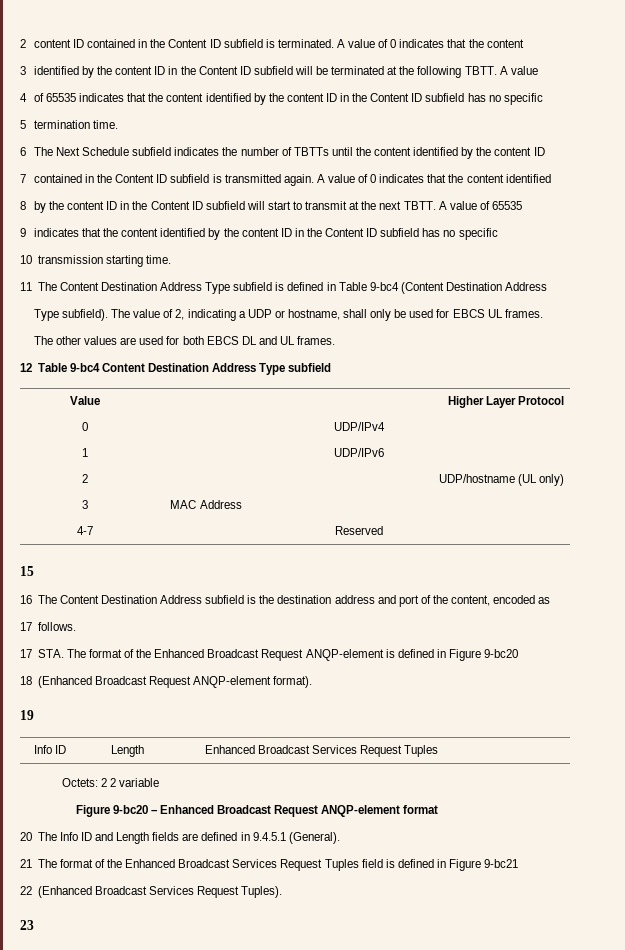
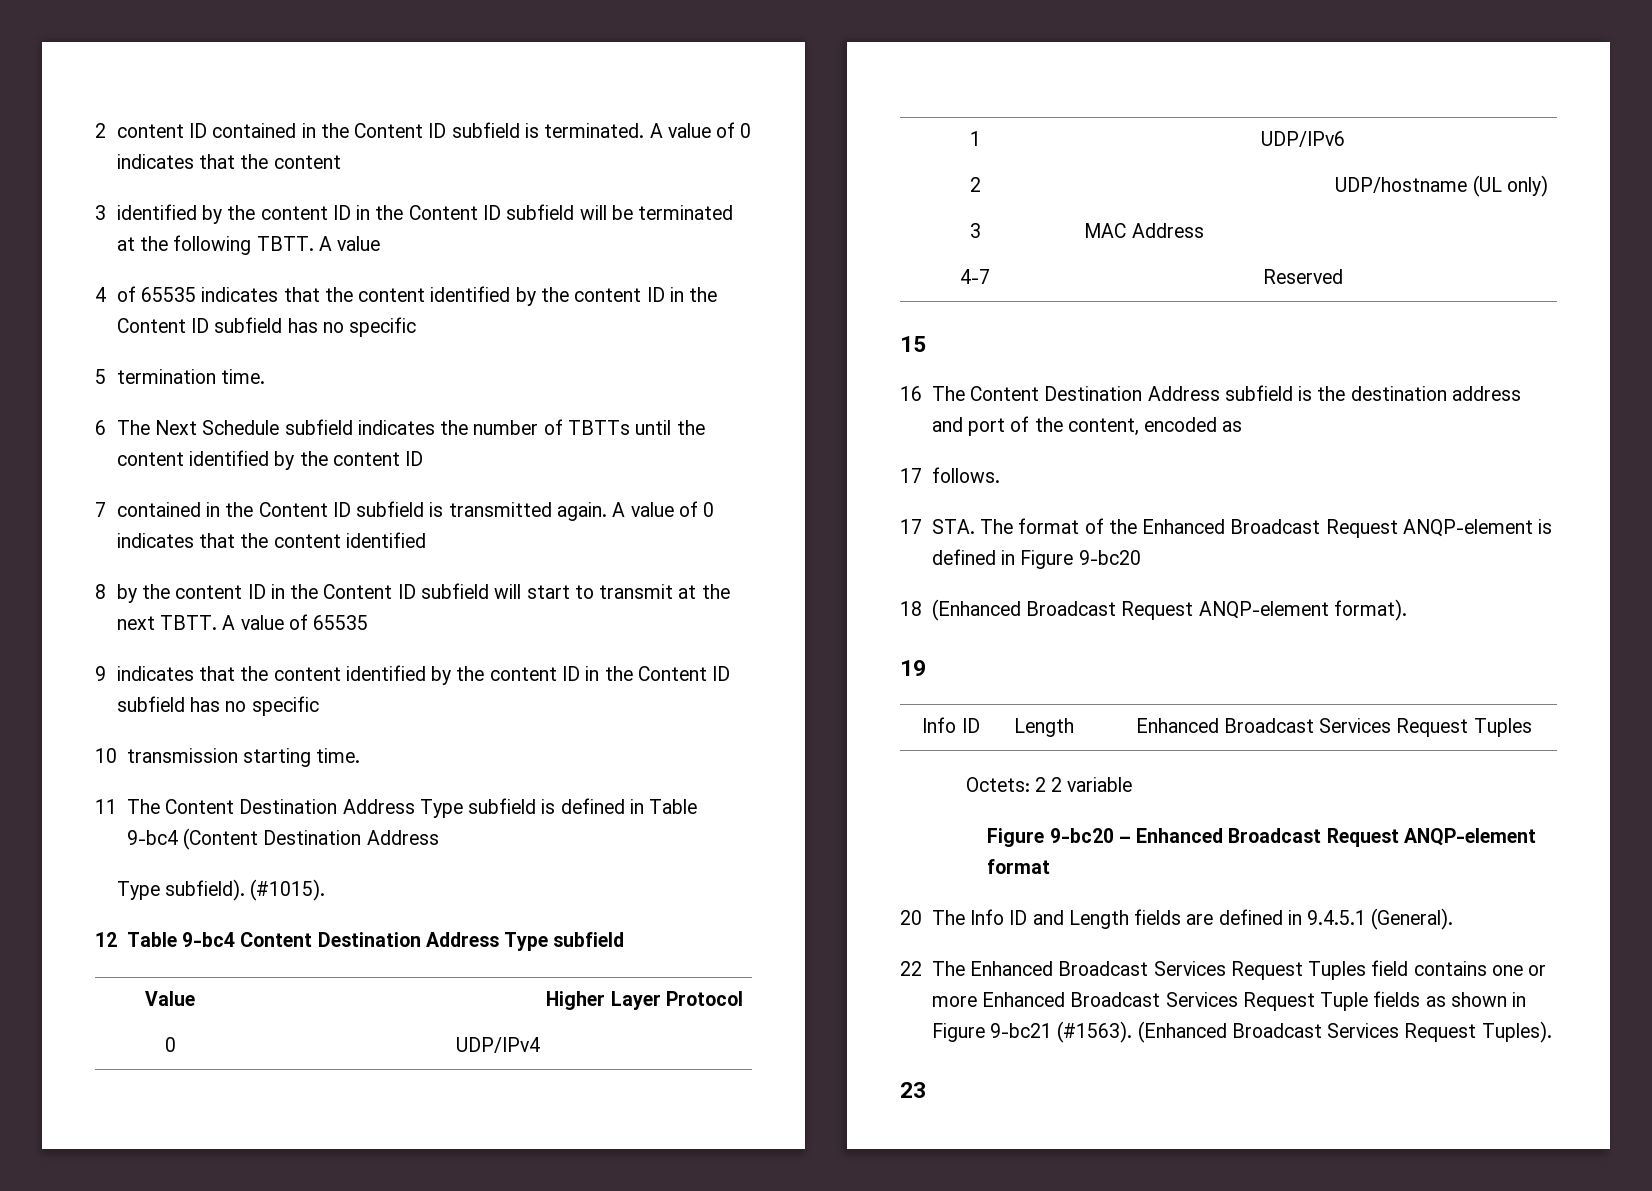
[111,309,543,321] [33,336,336,345] The value of 2, indicating a UDP or hostname, shall only be used for EBCS UL frames. // The other values are used for both EBCS DL and UL frames. -> [250,879,326,901] (#1015).
[20,859,123,868] 21 The format of the -> [900,961,965,976] 22 The
[385,859,434,868] is defined -> [1413,961,1547,976] [931,991,1507,1011] contains one or more Enhanced Broadcast Services Request Tuple fields as shown
[20,886,32,895] // 22 -> [1057,1021,1133,1043] (#1563).

